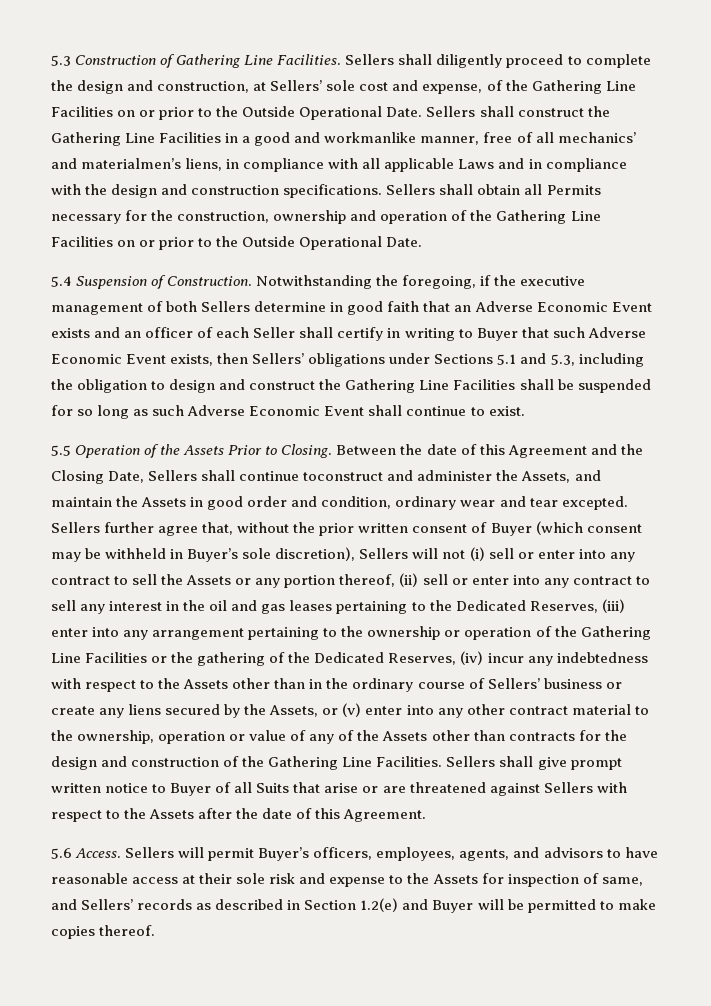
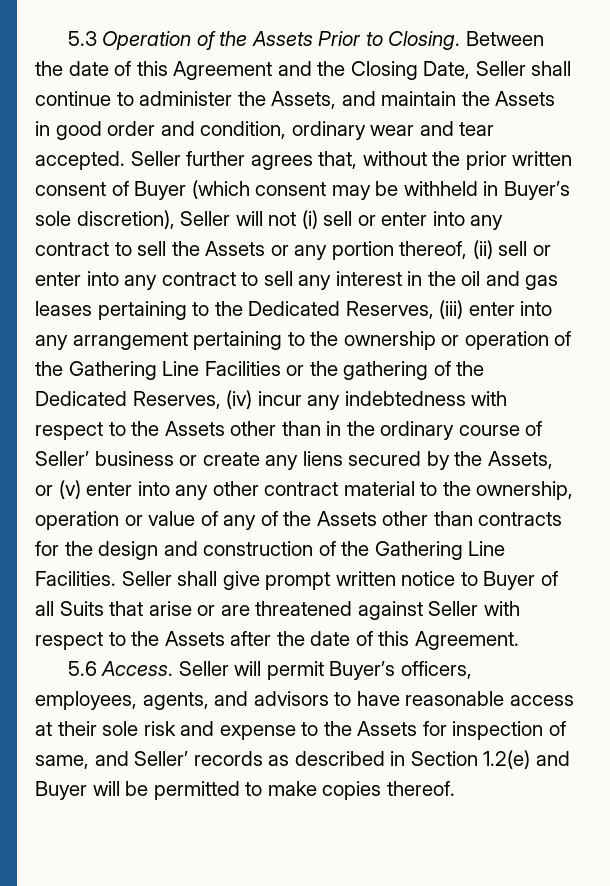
[75,54,651,68] [51,80,636,94] [51,106,610,120] [51,132,636,146] [51,158,627,172] [51,184,601,198] [51,210,601,224] [51,236,423,250] [51,275,586,289] [51,301,652,315] [51,327,646,341] [51,353,644,367] [51,379,651,393] [51,405,525,419] [51,445,71,456] Construction of Gathering Line Facilities. Sellers shall diligently proceed to complete the design and construction, at Sellers’ sole cost and expense, of the Gathering Line Facilities on or prior to the Outside Operational Date. Sellers shall construct the Gathering Line Facilities in a good and workmanlike manner, free of all mechanics’ and materialmen’s liens, in compliance with all applicable Laws and in compliance with the design and construction specifications. Sellers shall obtain all Permits necessary for the construction, ownership and operation of the Gathering Line Facilities on or prior to the Outside Operational Date. // 5.4 Suspension of Construction. Notwithstanding the foregoing, if the executive management of both Sellers determine in good faith that an Adverse Economic Event exists and an officer of each Seller shall certify in writing to Buyer that such Adverse Economic Event exists, then Sellers’ obligations under Sections 5.1 and 5.3, including the obligation to design and construct the Gathering Line Facilities shall be suspended for so long as such Adverse Economic Event shall continue to exist. // 5.5 -> (97, 38) none
[148,470,414,481] Sellers shall continue toconstruct and -> [475,61,572,76] [35,91,134,106] Seller shall continue to
[561,496,628,510] [51,522,199,536] excepted. Sellers further agree -> [35,151,313,170] accepted. Seller further agrees
[359,548,409,559] Sellers -> [180,211,231,226] Seller
[487,678,540,689] Sellers’ -> [35,451,89,466] Seller’
[446,756,496,767] Sellers -> [121,571,172,586] Seller
[543,782,593,793] Sellers -> [428,601,479,616] Seller
[125,847,175,858] Sellers -> [178,661,229,676] Seller
[81,899,134,910] Sellers’ -> [134,751,189,766] Seller’

